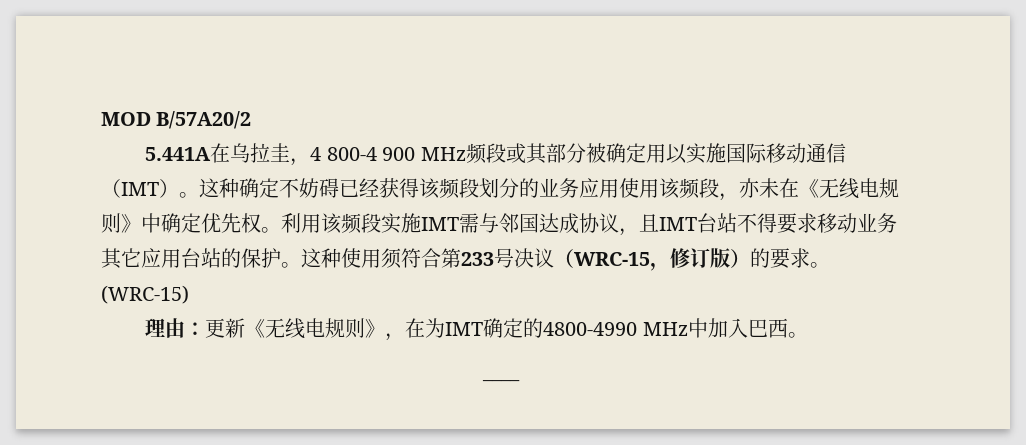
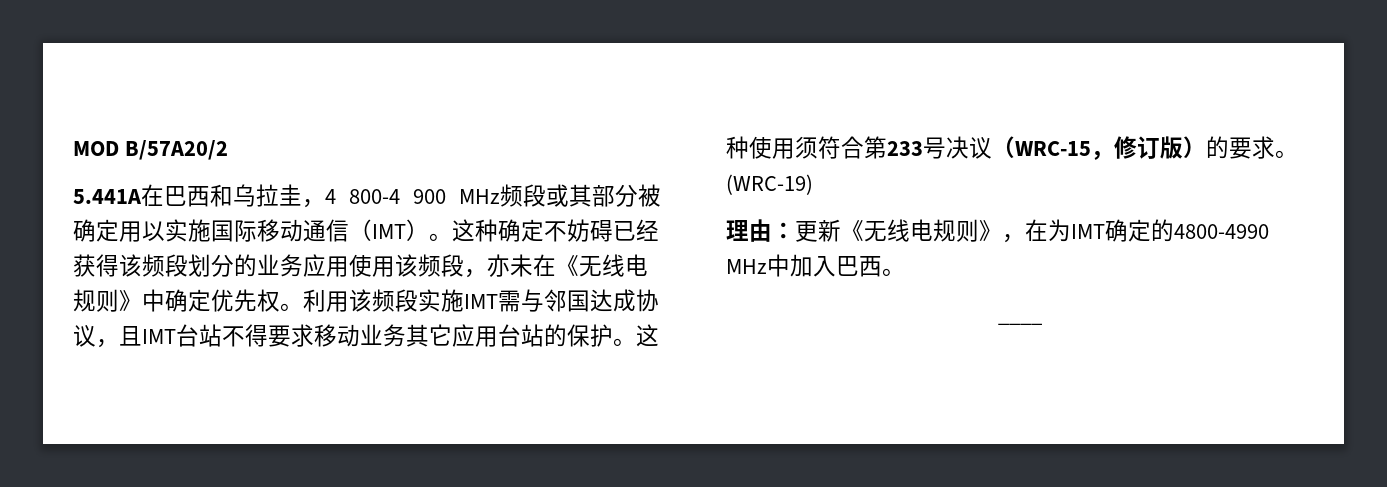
(231, 153) none -> [164,184,233,207] 巴西和
[101,285,189,304] (WRC-15) -> [726,174,813,195] (WRC-19)

